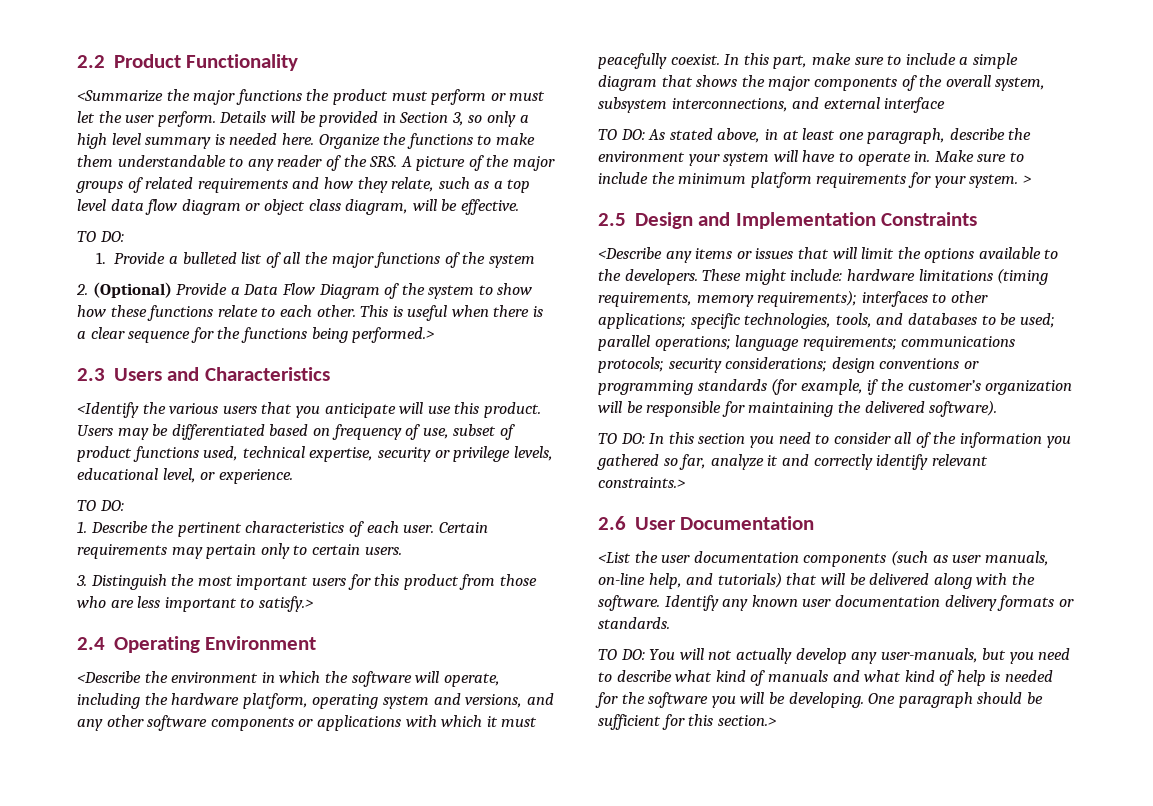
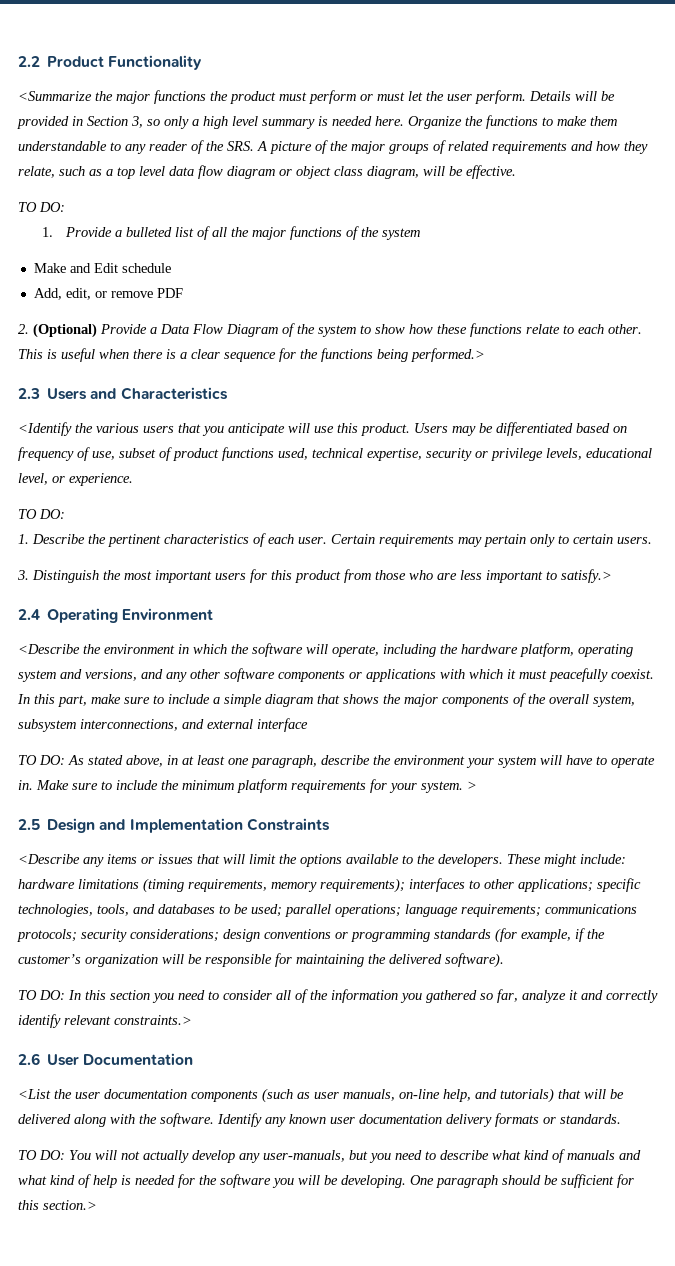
(535, 261) none -> [33,263,171,273] [33,288,183,300] // Make and Edit schedule // Add, edit, or remove PDF

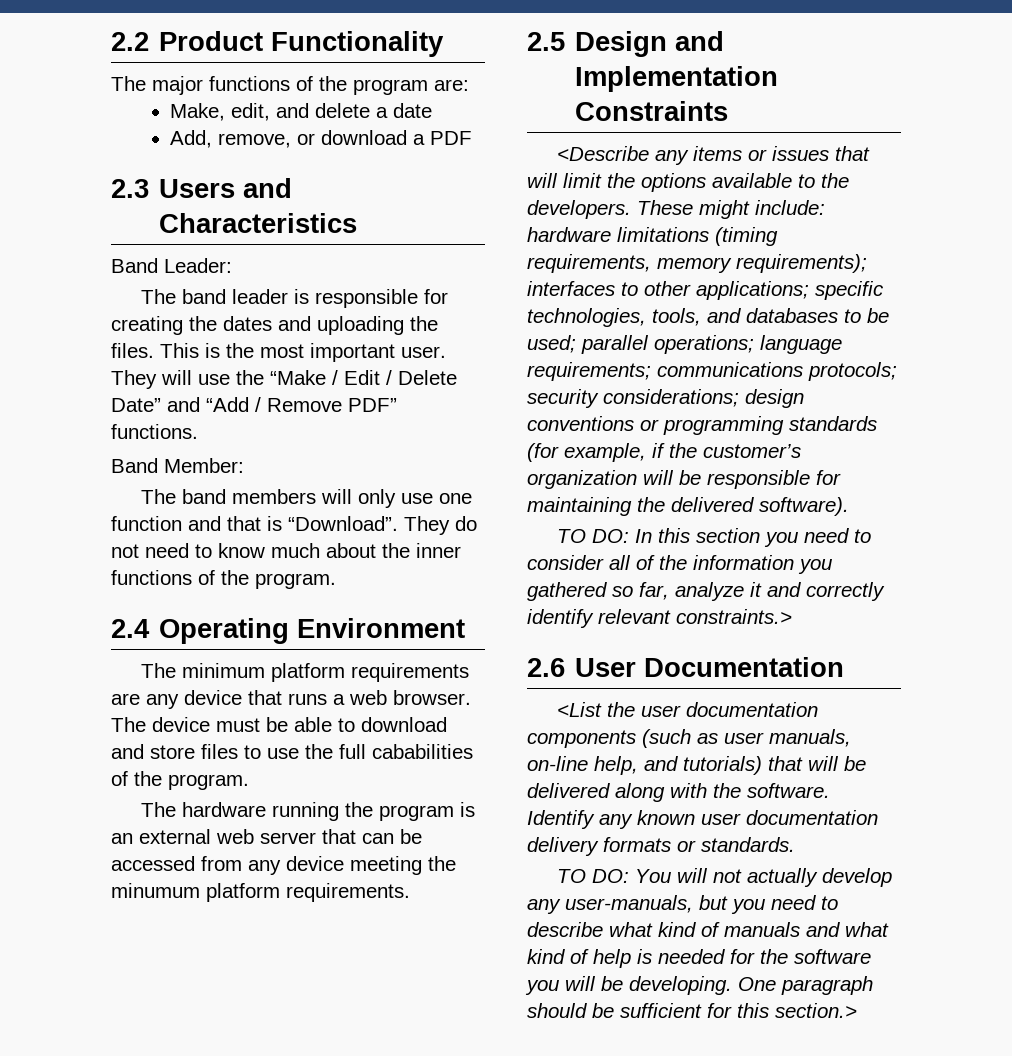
[18,90,615,104] [17,115,617,129] [18,140,648,154] [18,165,516,179] [18,202,65,212] [41,226,420,240] [33,263,171,273] [33,288,183,300] [18,323,642,338] [18,348,485,362] [18,387,228,400] [18,422,627,436] [18,447,652,461] [18,473,133,486] [18,509,65,519] [18,533,652,547] [17,569,612,583] [18,608,214,623] [18,643,633,657] [18,668,654,682] [17,693,635,707] [18,718,308,732] [18,755,655,768] [18,779,477,793] <Summarize the major functions the product must perform or must let the user perform. Details will be provided in Section 3, so only a high level summary is needed here. Organize the functions to make them understandable to any reader of the SRS. A picture of the major groups of related requirements and how they relate, such as a top level data flow diagram or object class diagram, will be effective. // TO DO: // 1. Provide a bulleted list of all the major functions of the system // Make and Edit schedule // Add, edit, or remove PDF // 2. (Optional) Provide a Data Flow Diagram of the system to show how these functions relate to each other. This is useful when there is a clear sequence for the functions being performed.> // 2.3 Users and Characteristics // <Identify the various users that you anticipate will use this product. Users may be differentiated based on frequency of use, subset of product functions used, technical expertise, security or privilege levels, educational level, or experience. // TO DO: // 1. Describe the pertinent characteristics of each user. Certain requirements may pertain only to certain users. // 3. Distinguish the most important users for this product from those who are less important to satisfy.> // 2.4 Operating Environment // <Describe the environment in which the software will operate, including the hardware platform, operating system and versions, and any other software components or applications with which it must peacefully coexist. In this part, make sure to include a simple diagram that shows the major components of the overall system, subsystem interconnections, and external interface // TO DO: As stated above, in at least one paragraph, describe the environment your system will have to operate in. Make sure to include the minimum platform requirements for your system. > -> [111,76,469,95] [170,103,433,121] [170,130,473,148] [111,178,293,198] [159,213,358,233] [111,258,232,273] [140,289,448,308] [111,316,438,335] [111,343,446,362] [111,370,457,389] [111,397,397,412] [111,424,198,439] [111,458,244,473] [140,489,472,508] [111,516,477,535] [111,543,461,558] [111,570,336,589] [111,618,466,644] [140,663,469,682] [111,690,471,709] [111,717,447,732] [111,744,473,759] [111,771,249,790] [140,802,475,821] [111,829,422,844] [111,856,456,875] [111,883,410,902] The major functions of the program are: // Make, edit, and delete a date // Add, remove, or download a PDF // 2.3 Users and Characteristics // Band Leader: // The band leader is responsible for creating the dates and uploading the files. This is the most important user. They will use the “Make / Edit / Delete Date” and “Add / Remove PDF” functions. // Band Member: // The band members will only use one function and that is “Download”. They do not need to know much about the inner functions of the program. // 2.4 Operating Environment // The minimum platform requirements are any device that runs a web browser. The device must be able to download and store files to use the full cababilities of the program. // The hardware running the program is an external web server that can be accessed from any device meeting the minumum platform requirements.

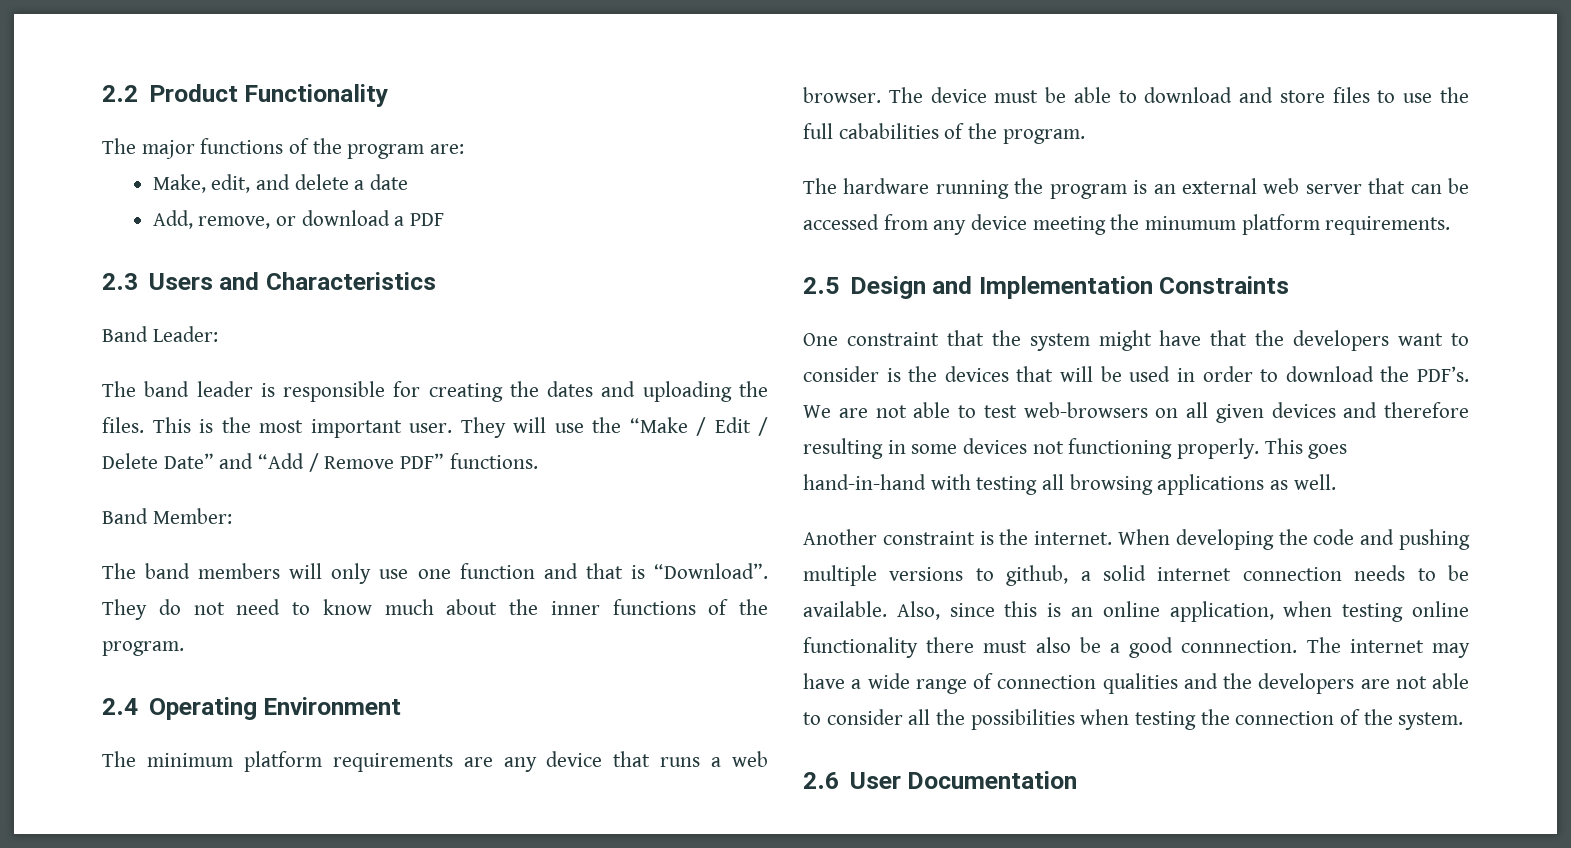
[556,146,870,165] [527,173,849,192] [527,200,825,219] [527,227,778,246] [527,254,867,273] [527,281,884,300] [527,308,889,327] [527,335,842,354] [527,362,897,381] [527,389,804,408] [527,416,877,435] [527,443,801,462] [527,470,841,489] [527,497,849,516] [556,528,871,547] [527,555,832,574] [527,582,885,601] [527,609,792,628] [527,657,845,677] [556,702,818,717] [527,729,851,748] [527,756,866,775] [527,783,830,802] [527,810,878,829] [527,837,795,856] [556,868,892,887] [527,895,838,914] [527,922,889,937] [527,949,871,968] [525,976,873,995] [527,1003,857,1018] <Describe any items or issues that will limit the options available to the developers. These might include: hardware limitations (timing requirements, memory requirements); interfaces to other applications; specific technologies, tools, and databases to be used; parallel operations; language requirements; communications protocols; security considerations; design conventions or programming standards (for example, if the customer’s organization will be responsible for maintaining the delivered software). // TO DO: In this section you need to consider all of the information you gathered so far, analyze it and correctly identify relevant constraints.> // 2.6 User Documentation // <List the user documentation components (such as user manuals, on-line help, and tutorials) that will be delivered along with the software. Identify any known user documentation delivery formats or standards. // TO DO: You will not actually develop any user-manuals, but you need to describe what kind of manuals and what kind of help is needed for the software you will be developing. One paragraph should be sufficient for this section.> -> [803,330,1469,351] [803,366,1469,382] [803,402,1469,423] [803,438,1348,459] [803,474,1336,495] [803,529,1470,550] [803,565,1469,586] [803,601,1469,622] [803,637,1470,658] [803,673,1469,694] [803,709,1464,730] [803,771,1078,789] One constraint that the system might have that the developers want to consider is the devices that will be used in order to download the PDF’s. We are not able to test web-browsers on all given devices and therefore resulting in some devices not functioning properly. This goes hand-in-hand with testing all browsing applications as well. // Another constraint is the internet. When developing the code and pushing multiple versions to github, a solid internet connection needs to be available. Also, since this is an online application, when testing online functionality there must also be a good connnection. The internet may have a wide range of connection qualities and the developers are not able to consider all the possibilities when testing the connection of the system. // 2.6 User Documentation

